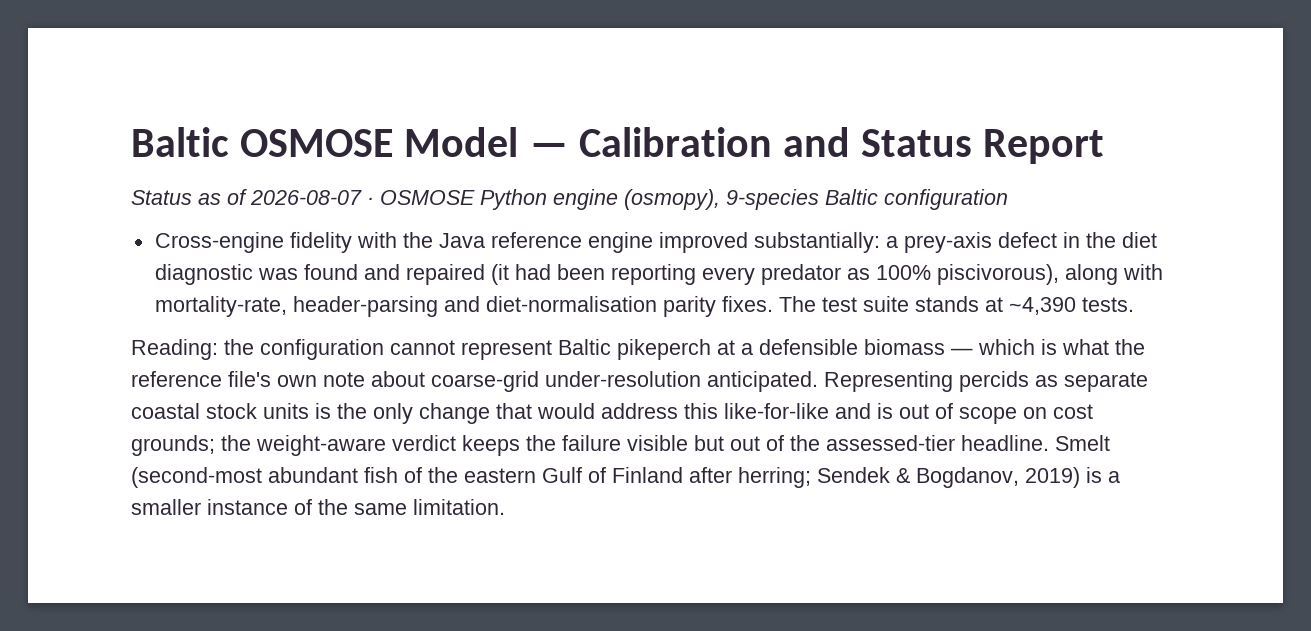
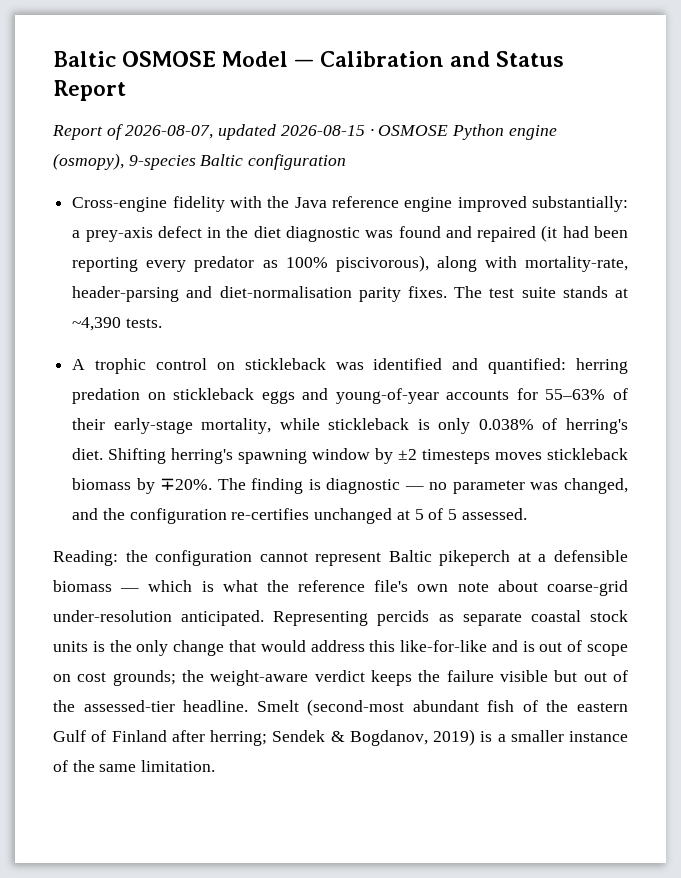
[131,189,362,205] Status as of 2026-08-07 -> [52,124,365,140] Report of 2026-08-07, updated 2026-08-15
(1134, 304) none -> [72,358,628,374] [72,388,628,404] [72,418,628,434] [72,448,628,464] [72,478,628,494] [72,508,527,524] // A trophic control on stickleback was identified and quantified: herring predation on stickleback eggs and young-of-year accounts for 55–63% of their early-stage mortality, while stickleback is only 0.038% of herring's diet. Shifting herring's spawning window by ±2 timesteps moves stickleback biomass by ∓20%. The finding is diagnostic — no parameter was changed, and the configuration re-certifies unchanged at 5 of 5 assessed.

